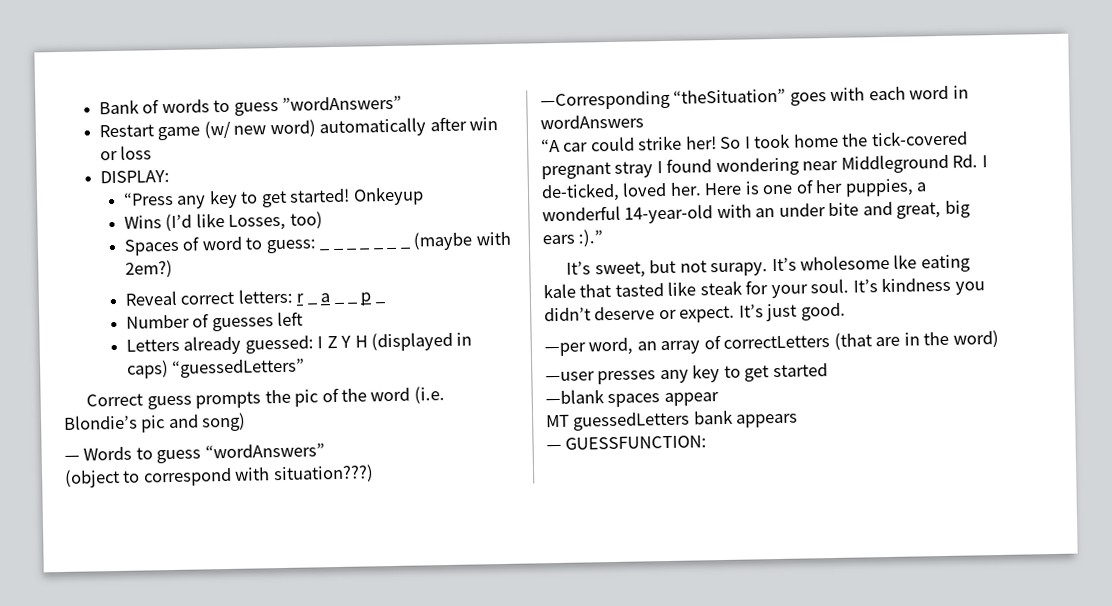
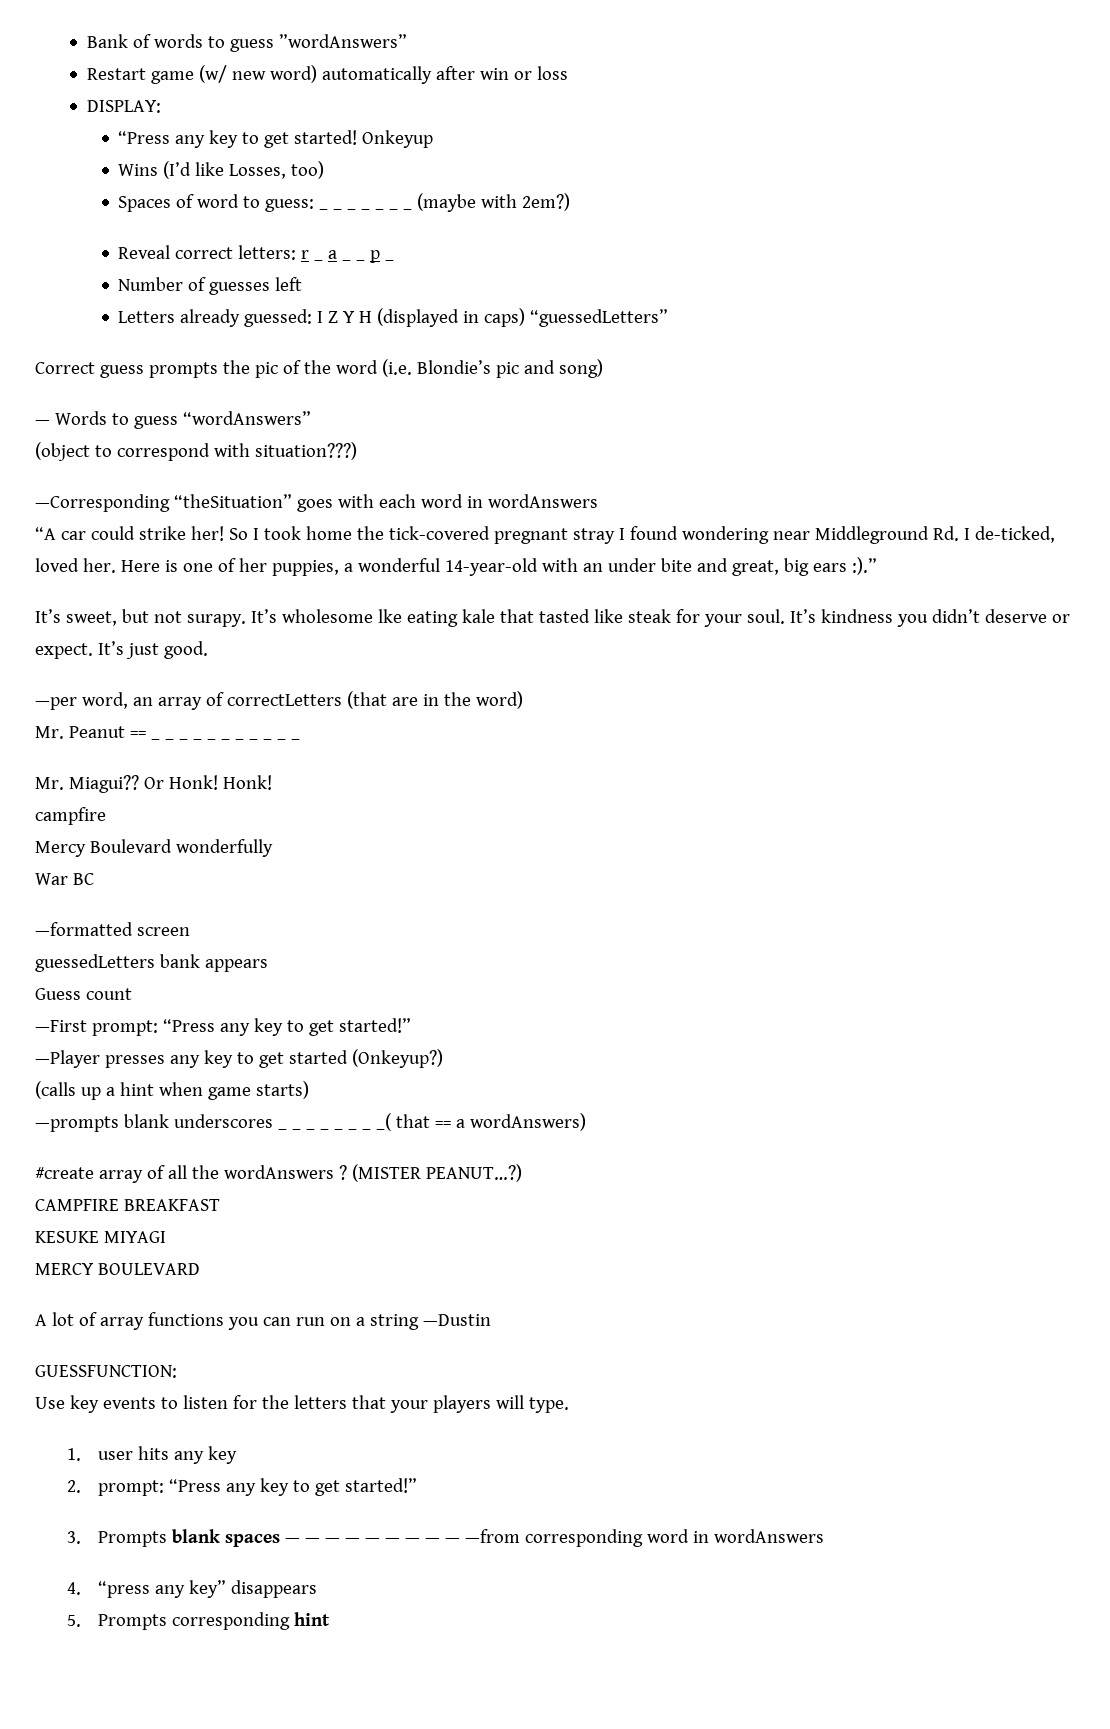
[545,371,595,382] —user -> [35,726,146,739] [150,738,300,740] [35,775,272,793] [35,807,106,825] [35,839,273,857] [35,873,94,885] [35,922,190,936] [35,954,268,972] [35,988,132,1000] [35,1018,411,1036] [35,1050,100,1068] Mr. Peanut == _ _ _ _ _ _ _ _ _ _ _ // Mr. Miagui?? Or Honk! Honk! // campfire // Mercy Boulevard wonderfully // War BC // —formatted screen // guessedLetters bank appears // Guess count // —First prompt: “Press any key to get started!” // —Player
[545,389,719,408] [546,409,799,431] [546,435,708,451] // —blank spaces appear // MT guessedLetters bank appears // — GUESSFUNCTION: -> [351,1049,443,1068] [35,1081,309,1100] [35,1114,273,1132] [277,1113,586,1131] [35,1164,522,1183] [35,1199,220,1211] [35,1231,166,1243] [35,1263,200,1275] [35,1312,491,1330] [35,1365,177,1378] [35,1395,569,1413] [66,1446,238,1464] [66,1478,417,1496] [66,1529,824,1547] [66,1580,318,1598] [66,1612,331,1630] (Onkeyup?) // (calls up a hint when game starts) // —prompts blank underscores _ _ _ _ _ _ _ _( that == a wordAnswers) // #create array of all the wordAnswers ? (MISTER PEANUT…?) // CAMPFIRE BREAKFAST // KESUKE MIYAGI // MERCY BOULEVARD // A lot of array functions you can run on a string —Dustin // GUESSFUNCTION: // Use key events to listen for the letters that your players will type. // 1. user hits any key // 2. prompt: “Press any key to get started!” // 3. Prompts blank spaces — — — — — — — — — —from corresponding word in wordAnswers // 4. “press any key” disappears // 5. Prompts corresponding hint

